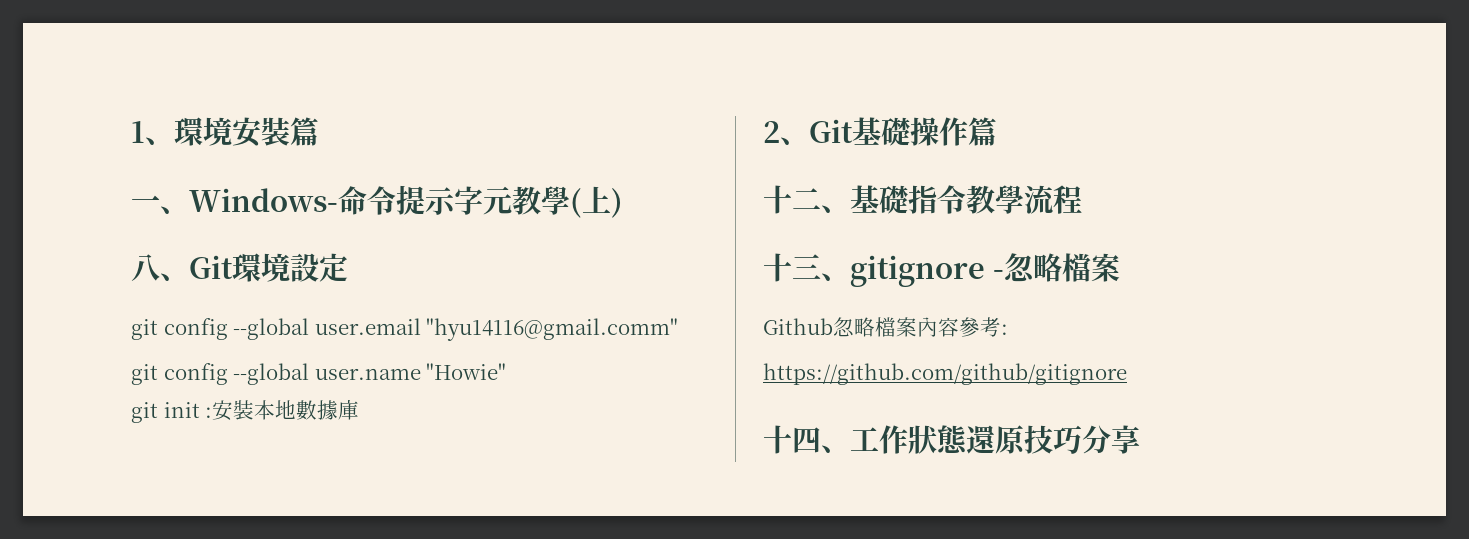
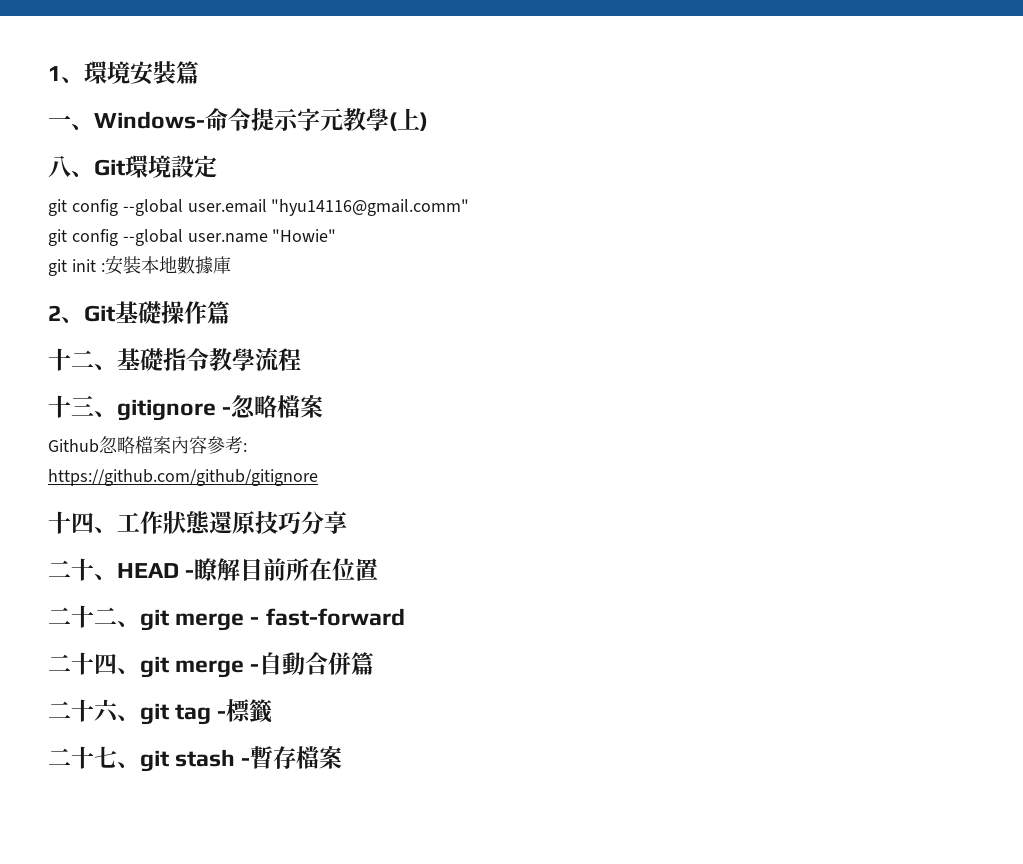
(1140, 439) none -> [48,558,379,581] [48,605,405,631] [48,652,375,678] [48,699,273,725] [48,746,343,772] // 二十、HEAD -瞭解目前所在位置 // 二十二、git merge - fast-forward // 二十四、git merge -自動合併篇 // 二十六、git tag -標籤 // 二十七、git stash -暫存檔案

